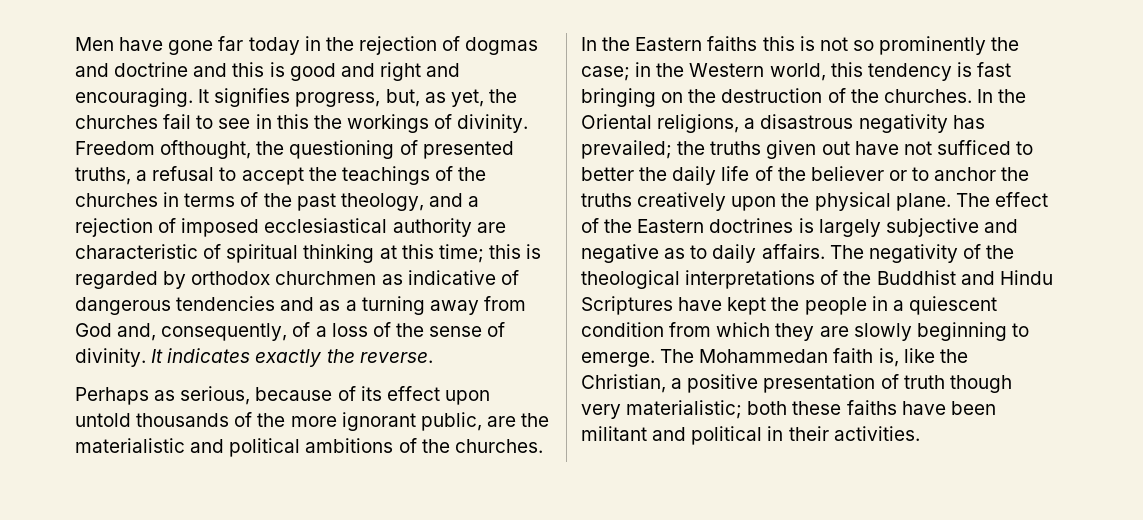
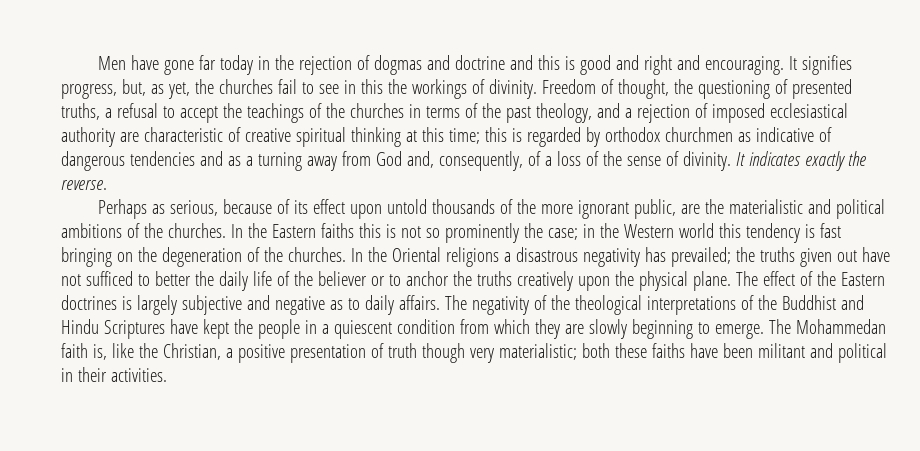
[160,140,252,159] ofthought, -> [600,79,669,99] of thought,
(222, 251) none -> [244,128,291,142] creative
[769,63,826,81] world, -> [678,223,714,238] world
[721,88,823,103] destruction -> [161,247,242,267] degeneration
[657,114,740,133] religions, -> [445,247,499,267] religions

